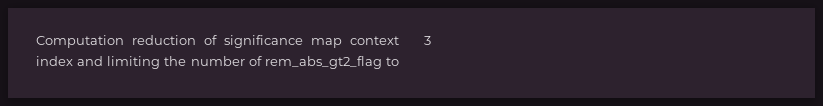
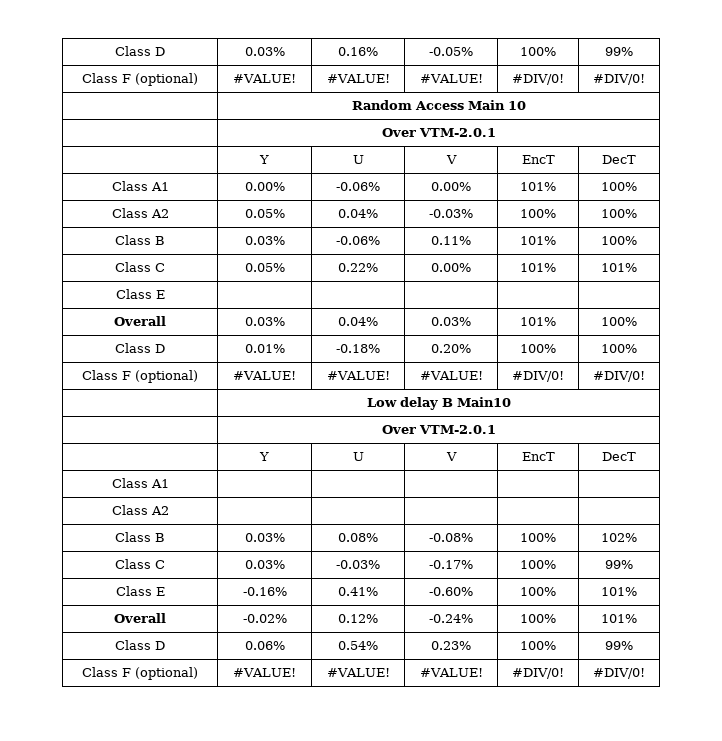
[36,35,399,48] [36,56,399,69] [424,36,431,45] Computation reduction of significance map context index and limiting the number of rem_abs_gt2_flag to 3 -> [115,46,165,56] [244,47,285,56] [338,47,378,56] [429,47,473,56] [520,47,556,56] [605,47,633,56] [82,73,198,86] [233,74,296,83] [326,74,390,83] [419,74,483,83] [512,74,564,85] [593,74,645,85] [351,100,526,110] [381,128,496,137] [259,155,269,164] [352,155,364,164] [445,155,457,164] [521,155,555,164] [602,155,636,164] [111,181,169,191] [244,182,285,191] [336,182,380,191] [431,182,471,191] [520,182,556,191] [601,182,637,191] [111,208,169,218] [244,209,285,218] [338,209,378,218] [429,209,473,218] [520,209,556,218] [601,209,637,218] [115,235,165,245] [244,236,285,245] [336,236,380,245] [431,236,471,245] [520,236,556,245] [601,236,637,245] [115,262,165,272] [244,263,285,272] [338,263,378,272] [431,263,471,272] [520,263,556,272] [601,263,637,272] [115,289,165,299] [114,316,166,326] [244,317,285,326] [338,317,378,326] [431,317,471,326] [520,317,556,326] [601,317,637,326] [115,343,165,353] [244,344,285,353] [336,344,380,353] [431,344,471,353] [520,344,556,353] [601,344,637,353] [82,370,198,383] [233,371,296,380] [326,371,390,380] [419,371,483,380] [512,371,564,382] [593,371,645,382] [366,397,511,410] [381,425,496,434] [259,452,269,461] [352,452,364,461] [445,452,457,461] [521,452,555,461] [602,452,636,461] [111,478,169,488] [111,505,169,515] [115,532,165,542] [244,533,285,542] [338,533,378,542] [429,533,473,542] [520,533,556,542] [601,533,637,542] [115,559,165,569] [244,560,285,569] [336,560,380,569] [429,560,473,569] [520,560,556,569] [605,560,633,569] [115,586,165,596] [242,587,287,596] [338,587,378,596] [429,587,473,596] [520,587,556,596] [601,587,637,596] [114,613,166,623] [242,614,287,623] [338,614,378,623] [429,614,473,623] [520,614,556,623] [601,614,637,623] [115,640,165,650] [244,641,285,650] [338,641,378,650] [431,641,471,650] [520,641,556,650] [605,641,633,650] [82,667,198,680] [233,668,296,677] [326,668,390,677] [419,668,483,677] [512,668,564,679] [593,668,645,679] Class D | 0.03% | 0.16% | -0.05% | 100% | 99% // Class F (optional) | #VALUE! | #VALUE! | #VALUE! | #DIV/0! | #DIV/0! // | Random Access Main 10 // | Over VTM-2.0.1 // | Y | U | V | EncT | DecT // Class A1 | 0.00% | -0.06% | 0.00% | 101% | 100% // Class A2 | 0.05% | 0.04% | -0.03% | 100% | 100% // Class B | 0.03% | -0.06% | 0.11% | 101% | 100% // Class C | 0.05% | 0.22% | 0.00% | 101% | 101% // Class E | | | | | // Overall | 0.03% | 0.04% | 0.03% | 101% | 100% // Class D | 0.01% | -0.18% | 0.20% | 100% | 100% // Class F (optional) | #VALUE! | #VALUE! | #VALUE! | #DIV/0! | #DIV/0! // | Low delay B Main10 // | Over VTM-2.0.1 // | Y | U | V | EncT | DecT // Class A1 | | | | | // Class A2 | | | | | // Class B | 0.03% | 0.08% | -0.08% | 100% | 102% // Class C | 0.03% | -0.03% | -0.17% | 100% | 99% // Class E | -0.16% | 0.41% | -0.60% | 100% | 101% // Overall | -0.02% | 0.12% | -0.24% | 100% | 101% // Class D | 0.06% | 0.54% | 0.23% | 100% | 99% // Class F (optional) | #VALUE! | #VALUE! | #VALUE! | #DIV/0! | #DIV/0!

